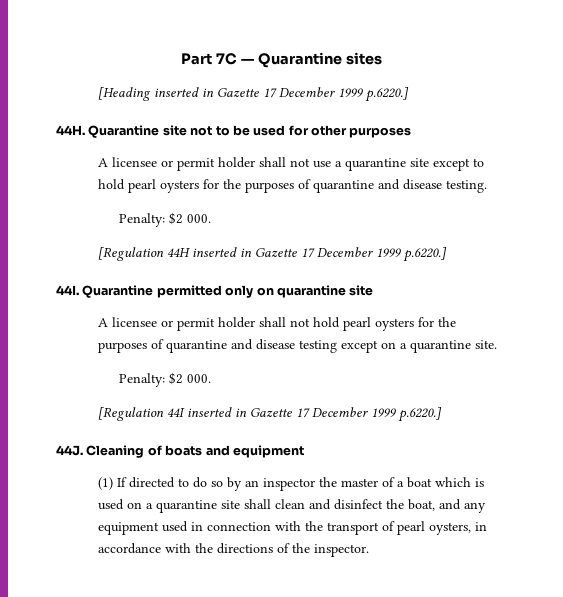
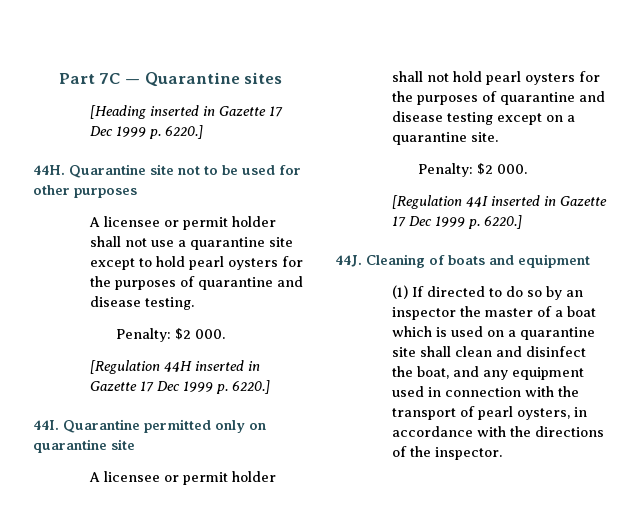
[278,87,409,102] December 1999 p.6220.] -> [90,125,204,139] Dec 1999 p. 6220.]
[316,247,447,262] December 1999 p.6220.] -> [157,380,271,394] Dec 1999 p. 6220.]
[311,407,442,422] December 1999 p.6220.] -> [409,215,523,229] Dec 1999 p. 6220.]

